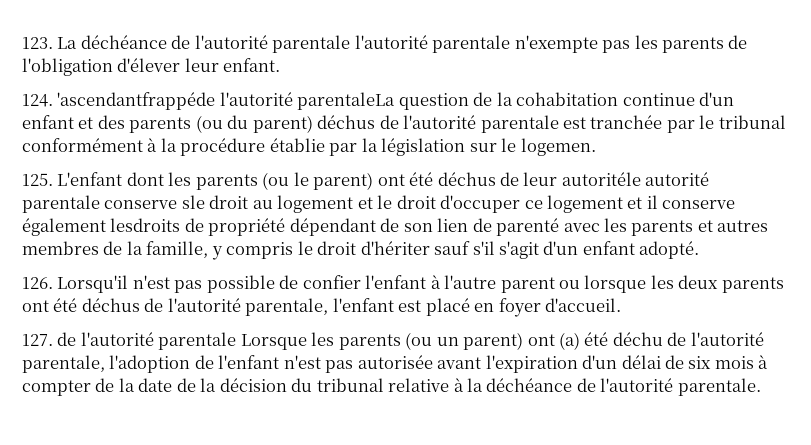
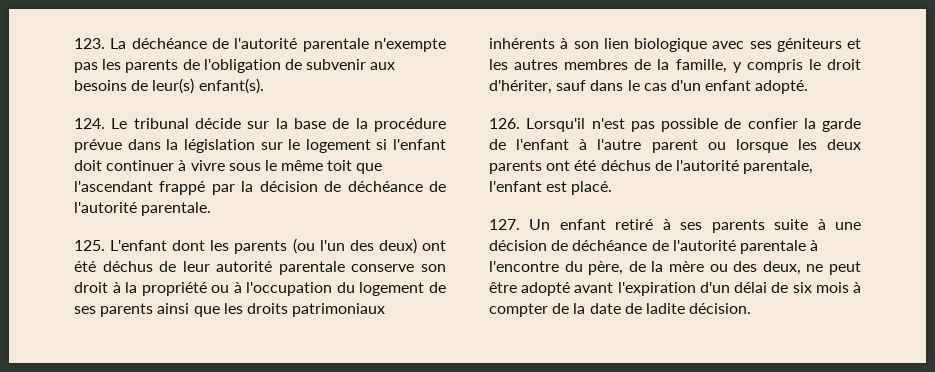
[354,35,511,53] l'autorité parentale -> (369, 45) none
[117,58,281,72] [22,92,735,110] [22,115,786,133] [22,138,596,156] d'élever leur enfant. // 124. 'ascendantfrappéde l'autorité parentaleLa question de la cohabitation continue d'un enfant et des parents (ou du parent) déchus de l'autorité parentale est tranchée par le tribunal conformément à la procédure établie par la législation sur le logemen. -> [284,59,396,70] [74,78,264,94] [74,118,446,132] [74,139,446,153] [74,160,383,174] [74,181,446,195] [74,202,212,216] de subvenir aux besoins de leur(s) enfant(s). // 124. Le tribunal décide sur la base de la procédure prévue dans la législation sur le logement si l'enfant doit continuer à vivre sous le même toit que l'ascendant frappé par la décision de déchéance de l'autorité parentale.
[293,172,374,190] le parent) -> [319,238,417,254] l'un des deux)
[561,172,641,186] autoritéle -> (210, 266) none
[181,195,736,213] [22,218,713,236] sle droit au logement et le droit d'occuper ce logement et il conserve également lesdroits de propriété dépendant de son lien de parenté avec les parents et -> [420,264,446,272] [74,282,446,296] [74,303,386,317] [489,38,861,52] [489,59,508,70] son droit à la propriété ou à l'occupation du logement de ses parents ainsi que les droits patrimoniaux inhérents à son lien biologique avec ses géniteurs et les
[360,241,540,259] d'hériter sauf s'il s'agit -> [489,80,667,94] d'hériter, sauf dans le cas
(361, 282) none -> [803,118,861,132] [489,139,506,150] la garde de
[425,298,622,317] [22,332,764,350] [22,355,433,373] placé en foyer d'accueil. // 127. de l'autorité parentale Lorsque les parents (ou un parent) ont (a) été déchu de l'autorité parentale, l'adoption de l'enfant n'est pas autorisée -> [571,181,613,195] [489,219,861,233] [489,240,819,254] [489,261,861,275] [489,282,571,296] placé. // 127. Un enfant retiré à ses parents suite à une décision de déchéance de l'autorité parentale à l'encontre du père, de la mère ou des deux, ne peut être adopté
[200,378,761,396] la décision du tribunal relative à la déchéance de l'autorité parentale. -> [645,303,752,314] ladite décision.

